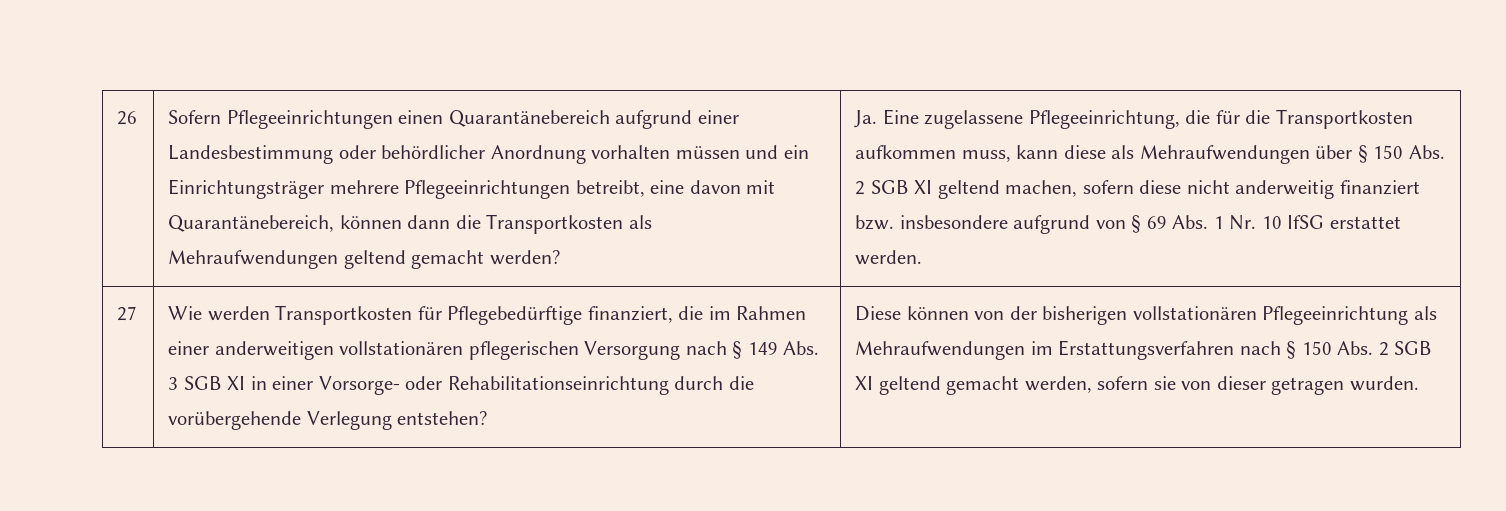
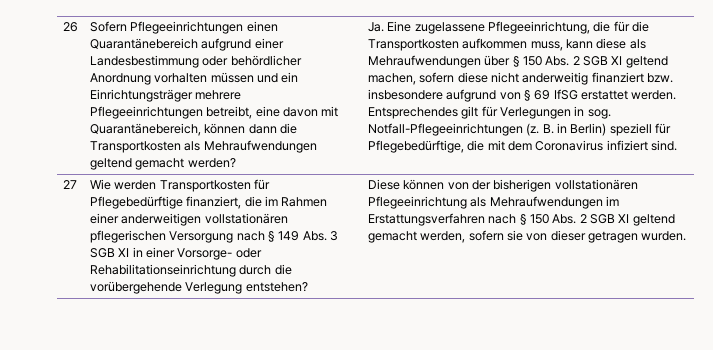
[1172,215,1282,230] Abs. 1 Nr. 10 -> (551, 95) none
(923, 257) none -> [367,106,611,119] [367,123,672,136] [367,140,678,153] Entsprechendes gilt für Verlegungen in sog. Notfall-Pflegeeinrichtungen (z. B. in Berlin) speziell für Pflegebedürftige, die mit dem Coronavirus infiziert sind.

